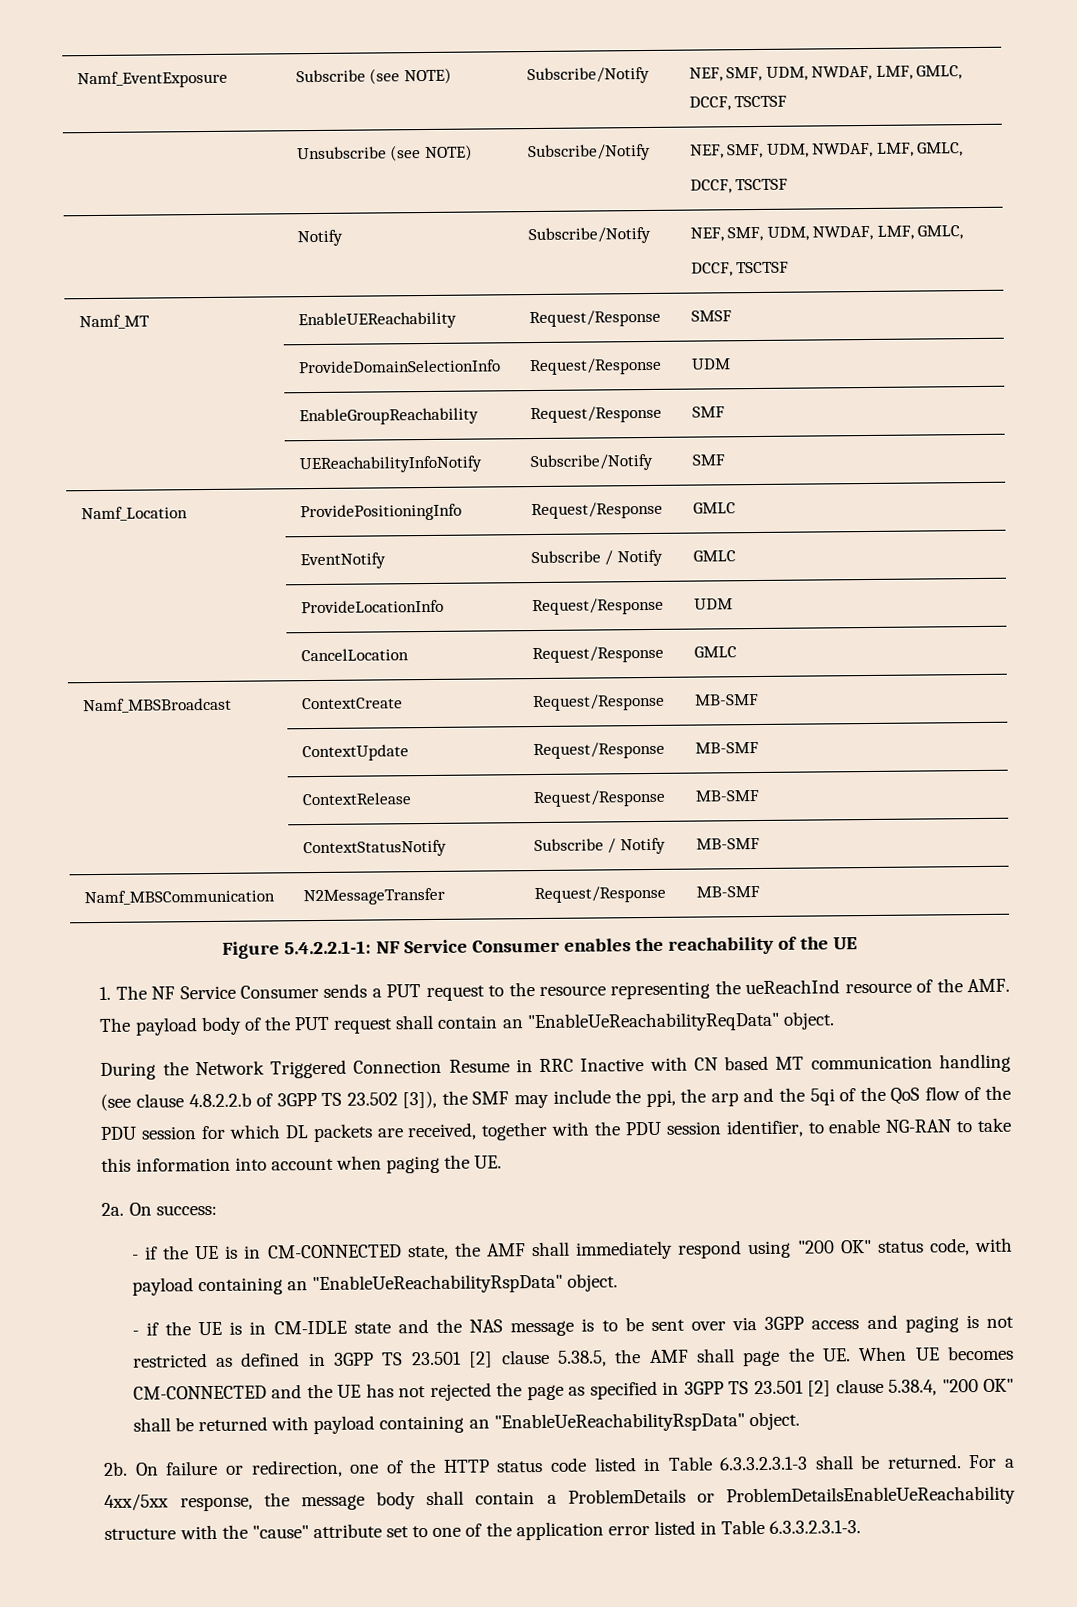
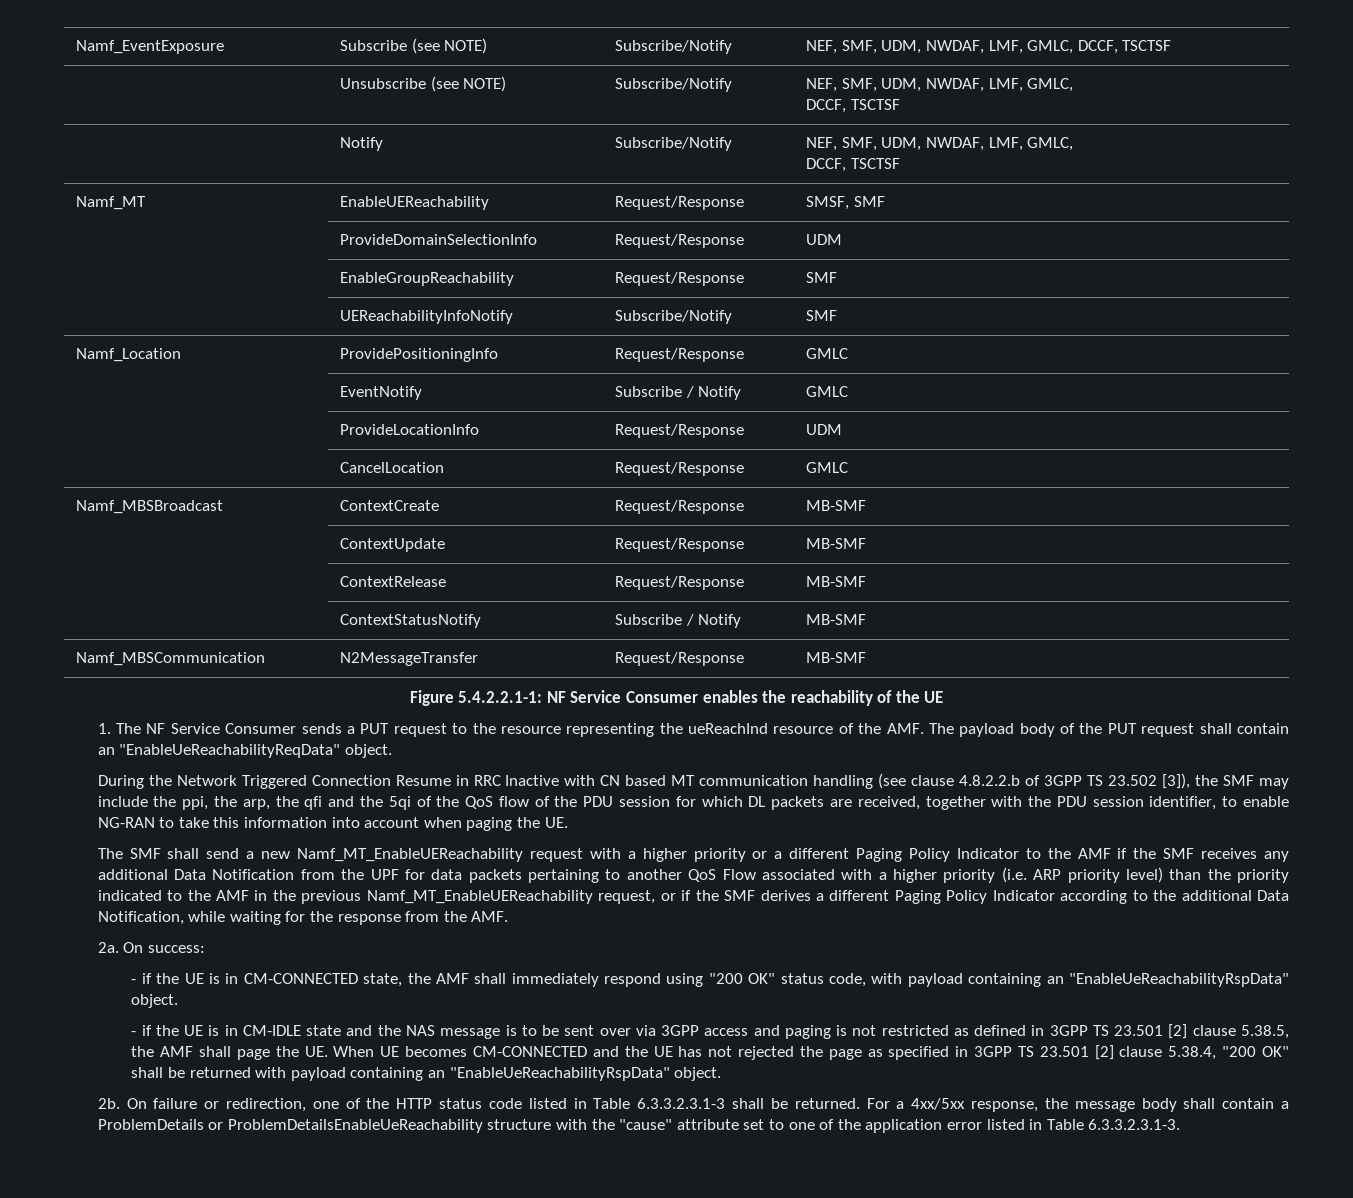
[690,310,732,322] SMSF -> [806,196,885,210] SMSF, SMF
[710,1092,739,1107] arp -> [242,796,323,810] arp, the qfi
(503, 1162) none -> [97,848,1289,862] [97,867,1289,883] [97,890,1289,904] [97,911,509,925] // The SMF shall send a new Namf_MT_EnableUEReachability request with a higher priority or a different Paging Policy Indicator to the AMF if the SMF receives any additional Data Notification from the UPF for data packets pertaining to another QoS Flow associated with a higher priority (i.e. ARP priority level) than the priority indicated to the AMF in the previous Namf_MT_EnableUEReachability request, or if the SMF derives a different Paging Policy Indicator according to the additional Data Notification, while waiting for the response from the AMF.

